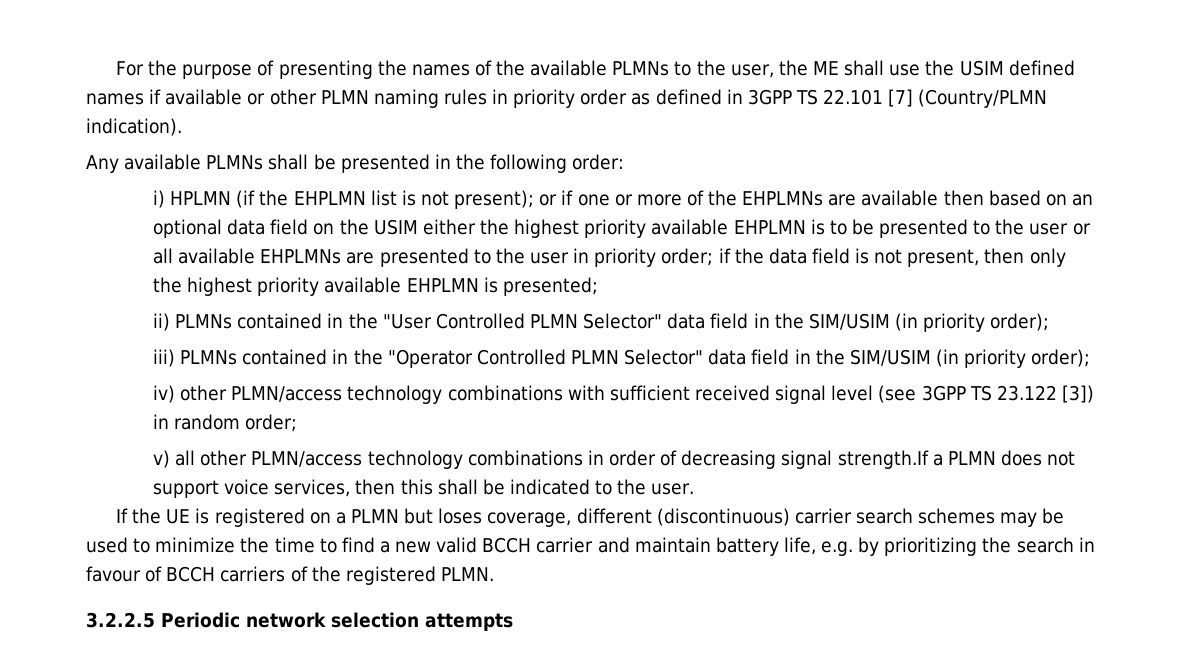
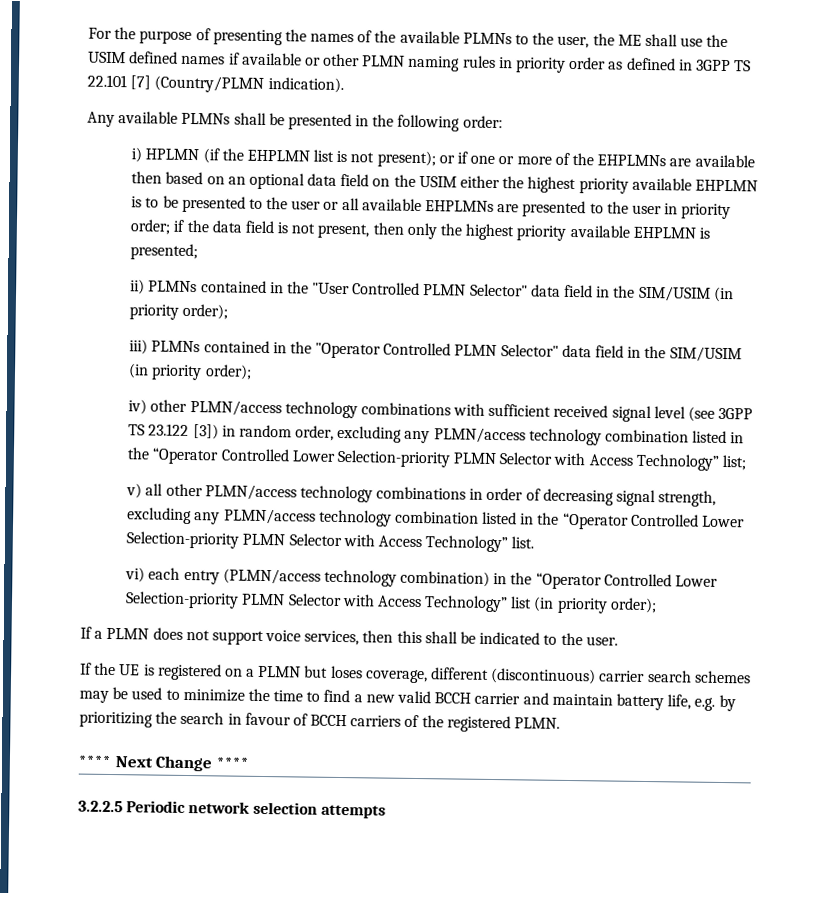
[245,414,298,432] order; -> [295,425,745,446] [127,447,747,471] order, excluding any PLMN/access technology combination listed in the “Operator Controlled Lower Selection-priority PLMN Selector with Access Technology” list;
[837,450,929,469] strength.If -> [658,490,717,507] [127,507,746,530] [126,531,535,553] [125,567,719,590] [125,591,657,614] [80,626,92,639] strength, excluding any PLMN/access technology combination listed in the “Operator Controlled Lower Selection-priority PLMN Selector with Access Technology” list. // vi) each entry (PLMN/access technology combination) in the “Operator Controlled Lower Selection-priority PLMN Selector with Access Technology” list (in priority order); // If
(494, 574) none -> [78,755,249,772] // **** Next Change ****

